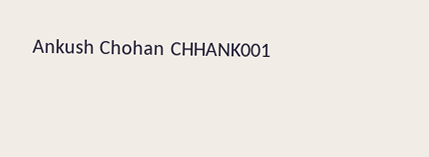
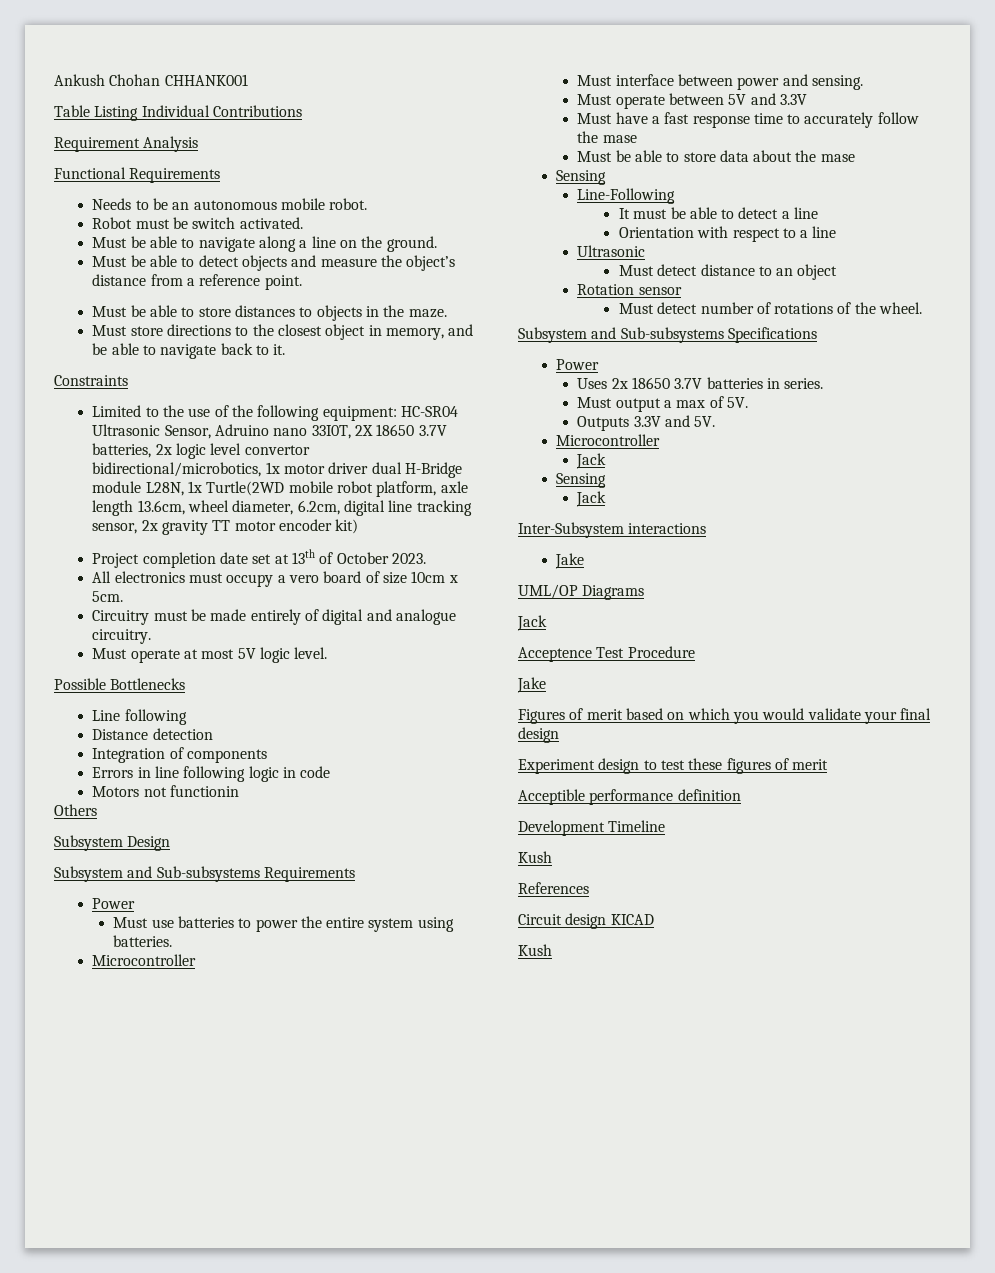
(271, 50) none -> [54,105,302,121] [54,136,199,152] [54,167,221,183] [92,198,368,210] [92,217,303,229] [92,236,437,252] [92,255,456,271] [92,274,302,290] [92,305,447,321] [92,324,474,340] [92,343,286,359] [54,375,128,386] [92,405,458,421] [92,424,447,439] [92,443,310,459] [92,462,463,478] [92,481,468,497] [92,500,472,516] [92,519,359,535] [92,549,426,568] [92,571,458,587] [92,591,124,602] [92,609,456,625] [92,629,152,644] [92,647,328,663] [54,678,186,690] [92,709,187,725] [92,728,213,740] [92,747,268,763] [92,766,331,782] [92,785,240,797] [54,804,97,816] [54,835,171,851] [54,866,355,882] [92,898,136,909] [113,916,454,932] [113,935,173,947] [92,954,197,966] [577,74,863,90] [577,93,807,109] [577,112,919,128] [577,131,637,143] [577,150,855,162] [556,170,607,185] [577,188,676,204] [618,207,819,219] [618,226,837,242] [577,245,646,257] [618,264,838,280] [577,284,682,295] [618,302,923,314] [518,327,817,343] [556,359,600,370] [577,377,824,389] [577,396,748,412] [577,415,716,431] [556,434,661,446] [576,453,607,469] [556,473,607,488] [576,491,607,507] [518,522,707,538] [555,553,585,569] [518,584,645,600] [517,615,547,631] [518,646,695,662] [517,677,546,693] [518,708,932,724] [518,727,559,743] [518,758,829,774] [518,789,741,805] [518,820,666,836] [518,851,552,863] [518,882,589,894] [518,913,654,929] [518,944,552,956] // Table Listing Individual Contributions // Requirement Analysis // Functional Requirements // Needs to be an autonomous mobile robot. // Robot must be switch activated. // Must be able to navigate along a line on the ground. // Must be able to detect objects and measure the object’s distance from a reference point. // Must be able to store distances to objects in the maze. // Must store directions to the closest object in memory, and be able to navigate back to it. // Constraints // Limited to the use of the following equipment: HC-SR04 Ultrasonic Sensor, Adruino nano 33I0T, 2X 18650 3.7V batteries, 2x logic level convertor bidirectional/microbotics, 1x motor driver dual H-Bridge module L28N, 1x Turtle(2WD mobile robot platform, axle length 13.6cm, wheel diameter, 6.2cm, digital line tracking sensor, 2x gravity TT motor encoder kit) // Project completion date set at 13th of October 2023. // All electronics must occupy a vero board of size 10cm x 5cm. // Circuitry must be made entirely of digital and analogue circuitry. // Must operate at most 5V logic level. // Possible Bottlenecks // Line following // Distance detection // Integration of components // Errors in line following logic in code // Motors not functionin // Others // Subsystem Design // Subsystem and Sub-subsystems Requirements // Power // Must use batteries to power the entire system using batteries. // Microcontroller // Must interface between power and sensing. // Must operate between 5V and 3.3V // Must have a fast response time to accurately follow the mase // Must be able to store data about the mase // Sensing // Line-Following // It must be able to detect a line // Orientation with respect to a line // Ultrasonic // Must detect distance to an object // Rotation sensor // Must detect number of rotations of the wheel. // Subsystem and Sub-subsystems Specifications // Power // Uses 2x 18650 3.7V batteries in series. // Must output a max of 5V. // Outputs 3.3V and 5V. // Microcontroller // Jack // Sensing // Jack // Inter-Subsystem interactions // Jake // UML/OP Diagrams // Jack // Acceptence Test Procedure // Jake // Figures of merit based on which you would validate your final design // Experiment design to test these figures of merit // Acceptible performance definition // Development Timeline // Kush // References // Circuit design KICAD // Kush

